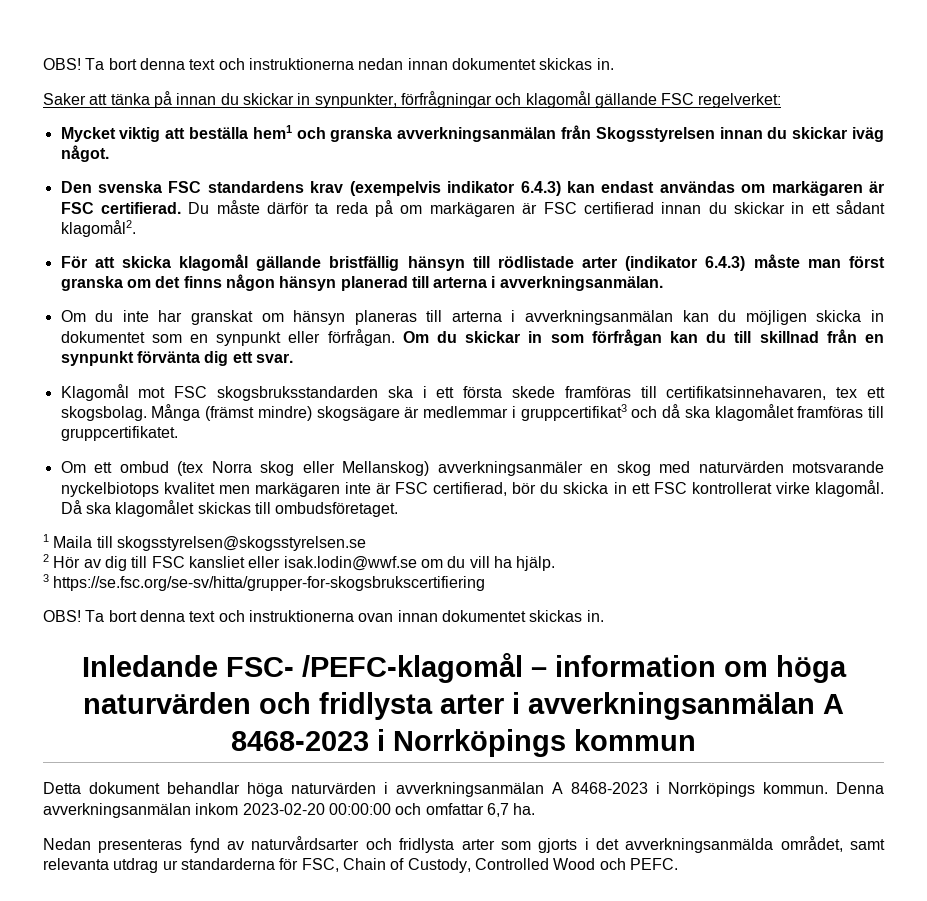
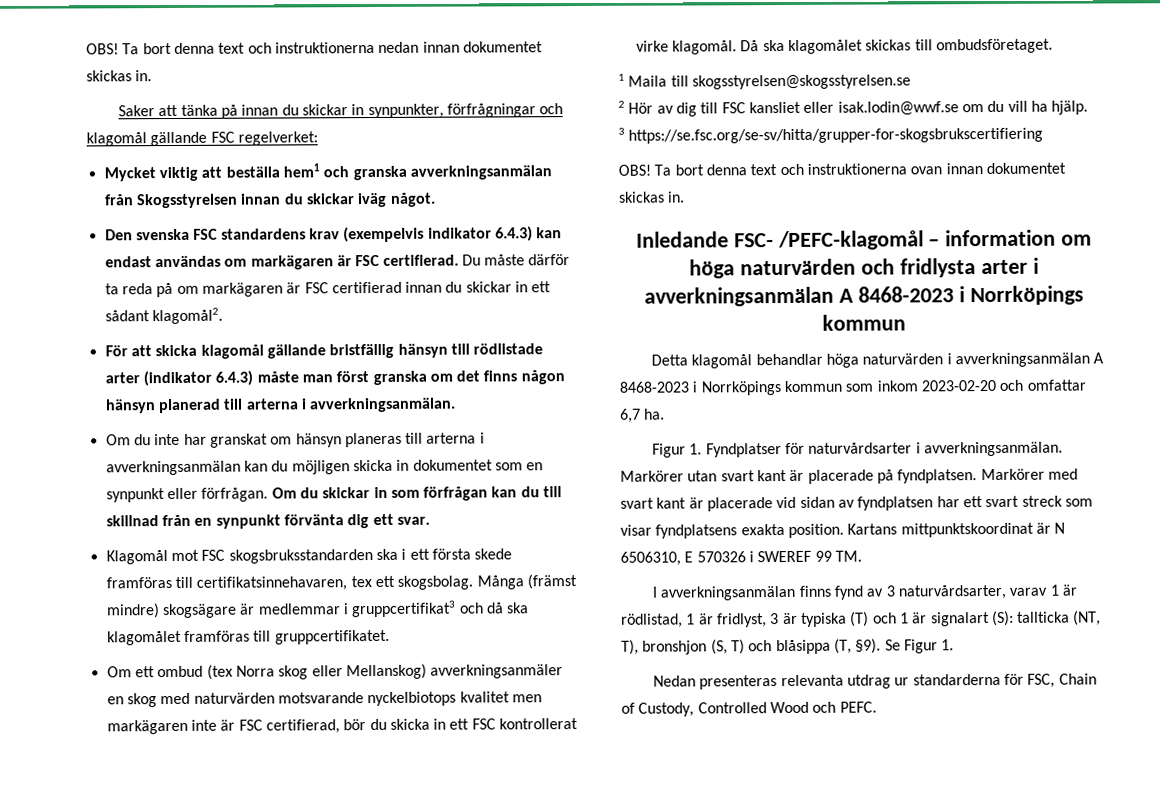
[89,782,160,794] dokument -> [691,354,753,369] klagomål
[763,782,884,794] [43,803,191,818] kommun. Denna avverkningsanmälan -> [783,380,874,393] kommun som
[328,803,391,815] 00:00:00 -> (996, 385) none
[43,836,885,853] Nedan presenteras fynd av naturvårdsarter och fridlysta arter som gjorts i det avverkningsanmälda området, samt -> [652,441,1063,458] [620,468,1078,484] [620,495,1093,512] [620,522,1066,539] [620,550,862,566] [652,584,1077,601] [621,610,1102,628] [621,638,955,655] [653,675,778,690] Figur 1. Fyndplatser för naturvårdsarter i avverkningsanmälan. Markörer utan svart kant är placerade på fyndplatsen. Markörer med svart kant är placerade vid sidan av fyndplatsen har ett svart streck som visar fyndplatsens exakta position. Kartans mittpunktskoordinat är N 6506310, E 570326 i SWEREF 99 TM. // I avverkningsanmälan finns fynd av 3 naturvårdsarter, varav 1 är rödlistad, 1 är fridlyst, 3 är typiska (T) och 1 är signalart (S): tallticka (NT, T), bronshjon (S, T) och blåsippa (T, §9). Se Figur 1. // Nedan presenteras

